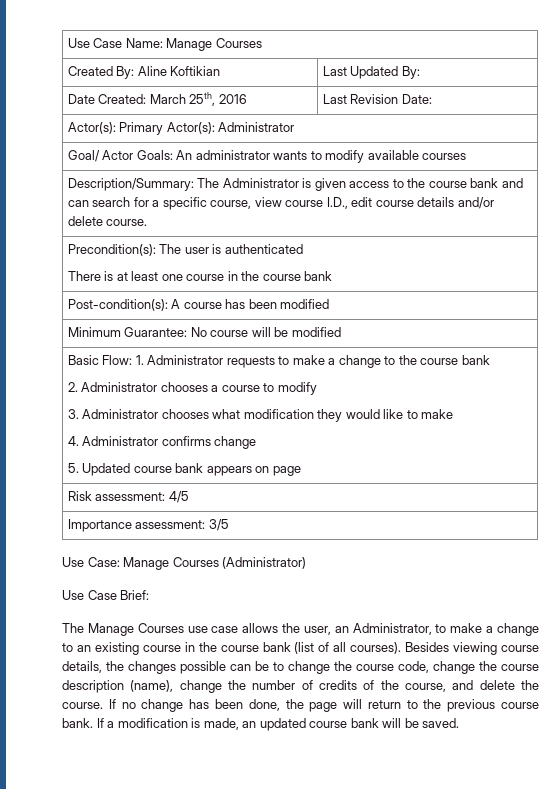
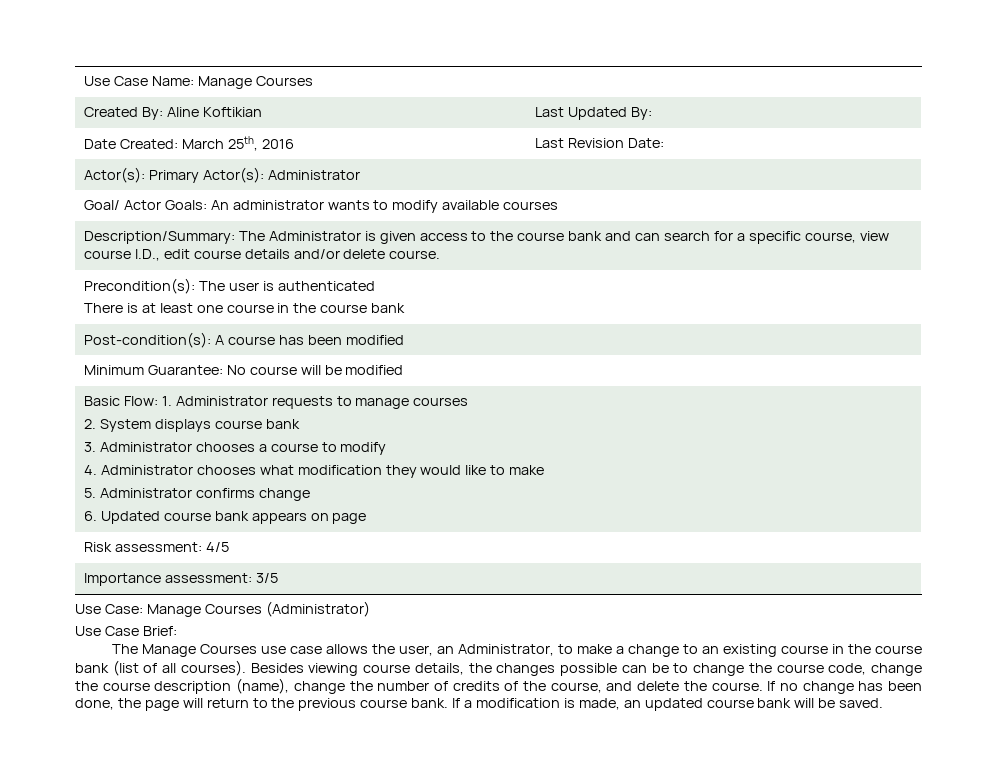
[292,355,490,368] [67,382,78,392] make a change to the course bank // 2. -> [355,397,469,409] [83,419,300,432] [83,442,96,452] manage courses // 2. System displays course bank // 3.
[67,409,79,419] 3. -> [83,465,97,475] 4.
[67,436,79,446] 4. -> [83,488,96,498] 5.
[67,463,79,473] 5. -> [83,511,97,521] 6.

